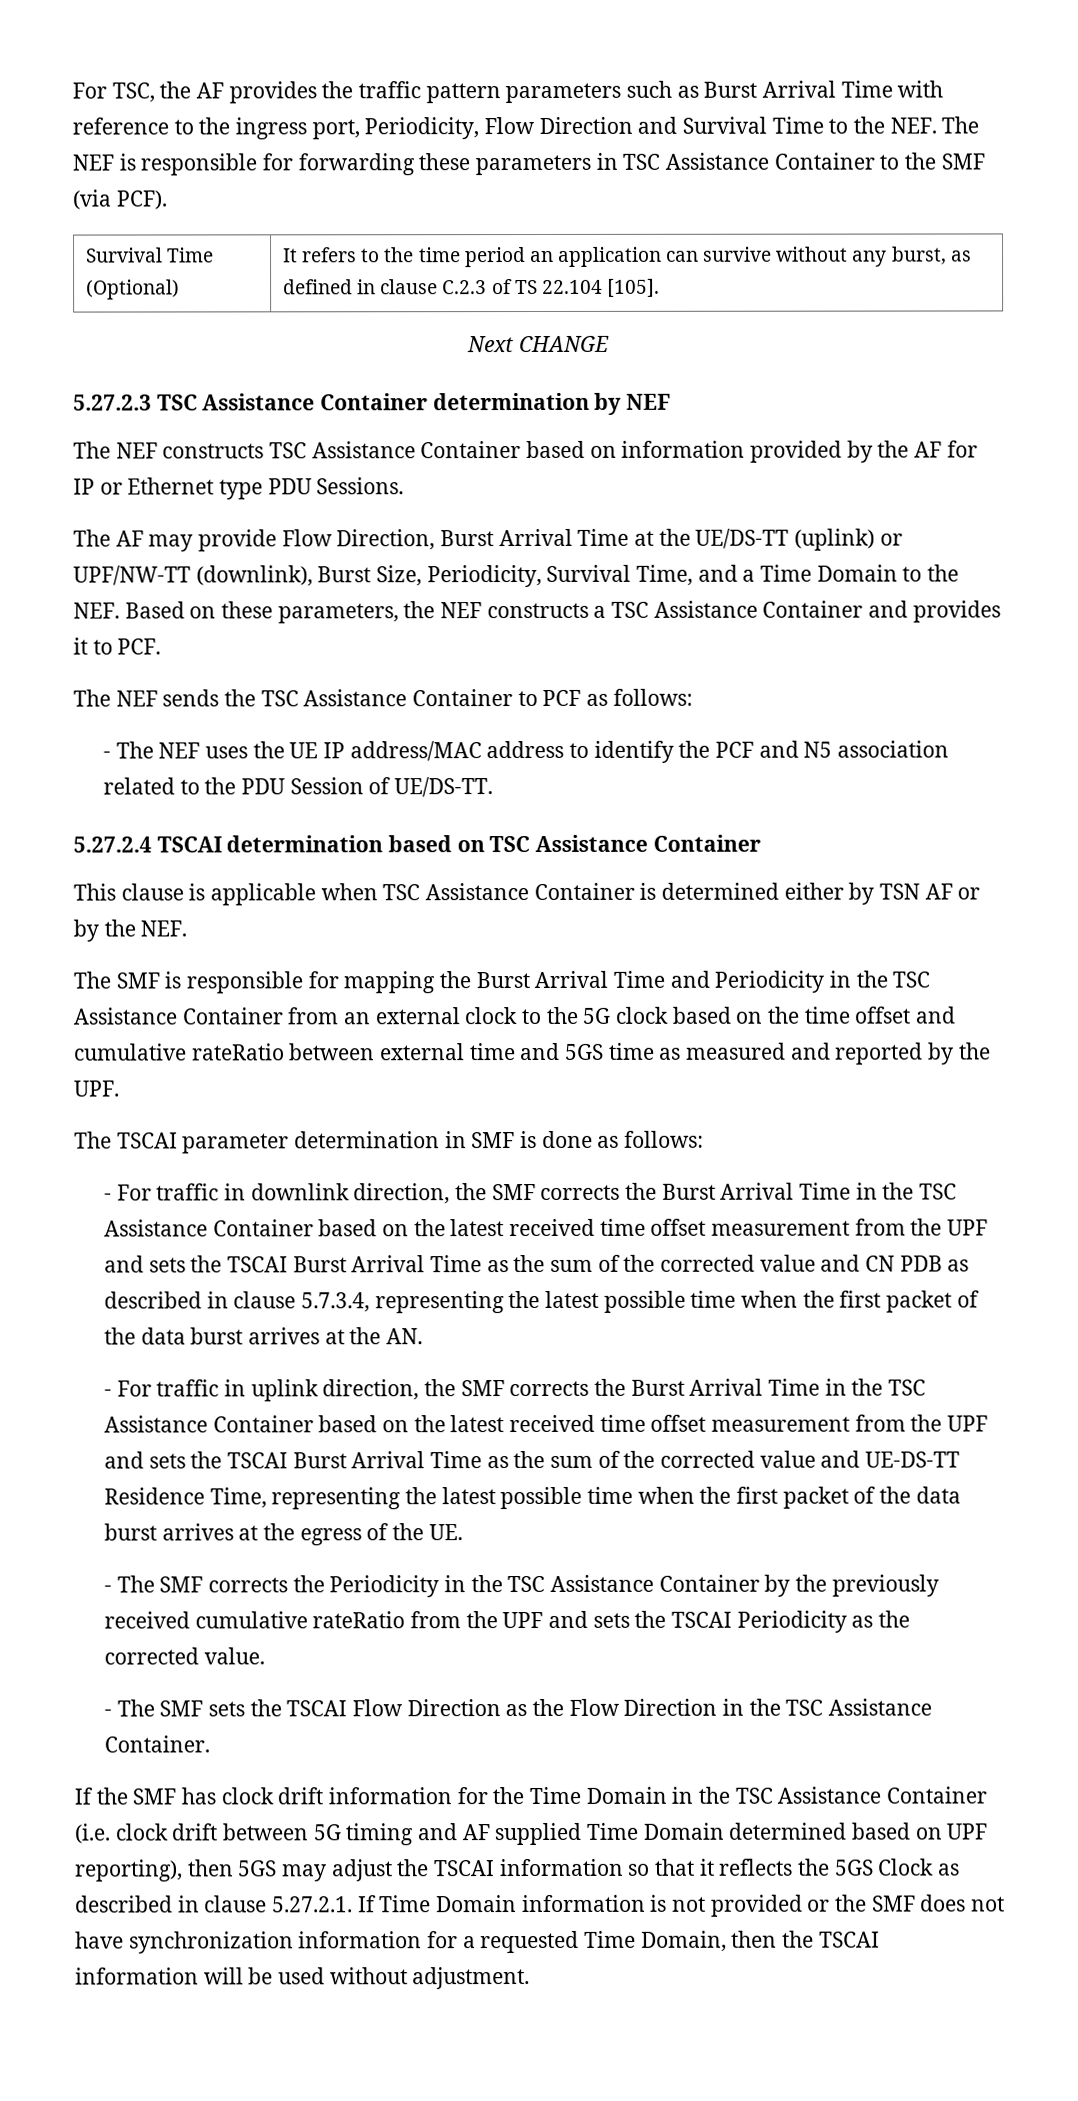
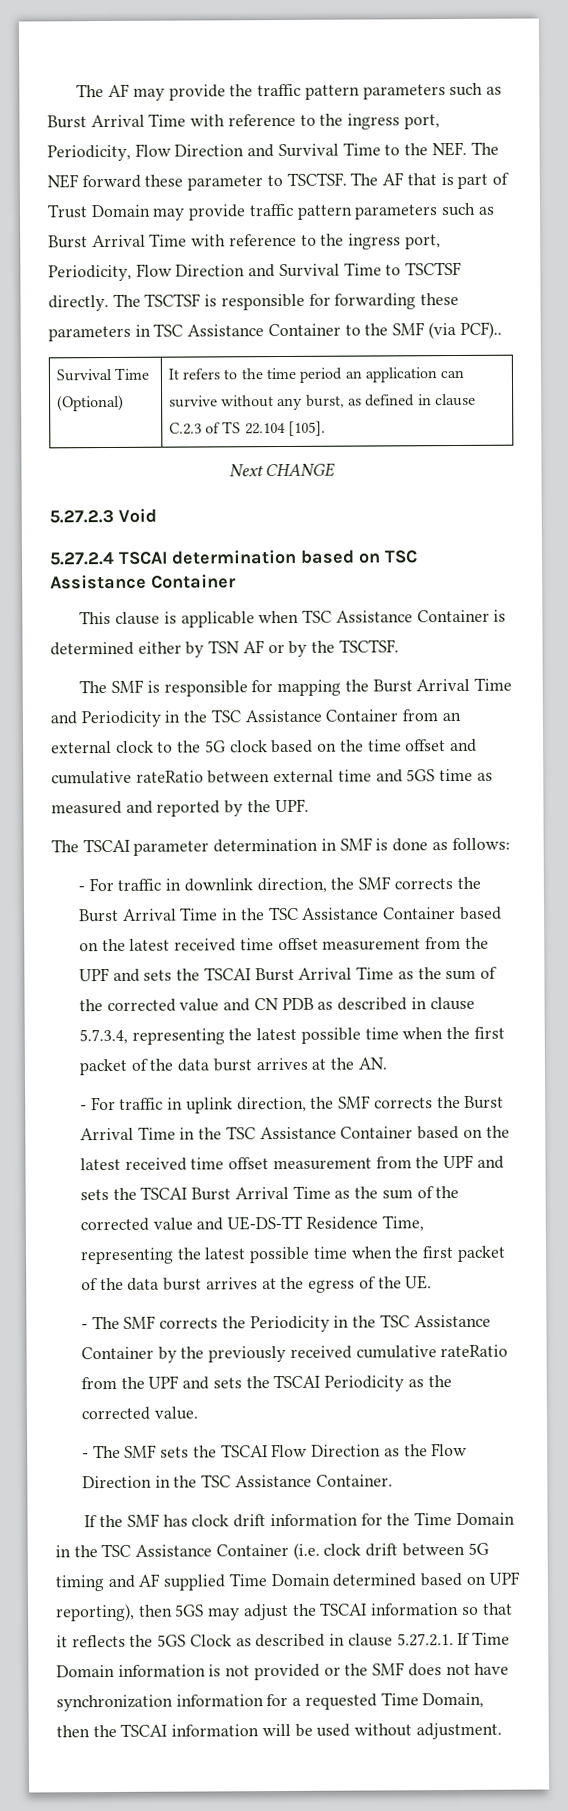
[72,81,317,104] For TSC, the AF provides -> [76,83,226,101] The AF may provide
(114, 162) none -> [81,172,509,191] [47,202,495,221] [48,233,441,250] [48,261,463,282] [48,293,202,312] forward these parameter to TSCTSF. The AF that is part of Trust Domain may provide traffic pattern parameters such as Burst Arrival Time with reference to the ingress port, Periodicity, Flow Direction and Survival Time to TSCTSF directly. The TSCTSF
[115,190,167,210] PCF). -> [459,321,502,339] PCF)..
[156,392,672,415] [73,440,978,463] [73,477,405,500] [73,528,903,552] [73,564,960,588] [73,600,1001,624] [73,637,162,655] [73,688,693,707] [102,740,949,763] [102,777,493,798] TSC Assistance Container determination by NEF // The NEF constructs TSC Assistance Container based on information provided by the AF for IP or Ethernet type PDU Sessions. // The AF may provide Flow Direction, Burst Arrival Time at the UE/DS-TT (uplink) or UPF/NW-TT (downlink), Burst Size, Periodicity, Survival Time, and a Time Domain to the NEF. Based on these parameters, the NEF constructs a TSC Assistance Container and provides it to PCF. // The NEF sends the TSC Assistance Container to PCF as follows: // - The NEF uses the UE IP address/MAC address to identify the PCF and N5 association related to the PDU Session of UE/DS-TT. -> [118,508,157,523] Void
[140,920,188,937] NEF. -> [338,639,399,653] TSCTSF.

